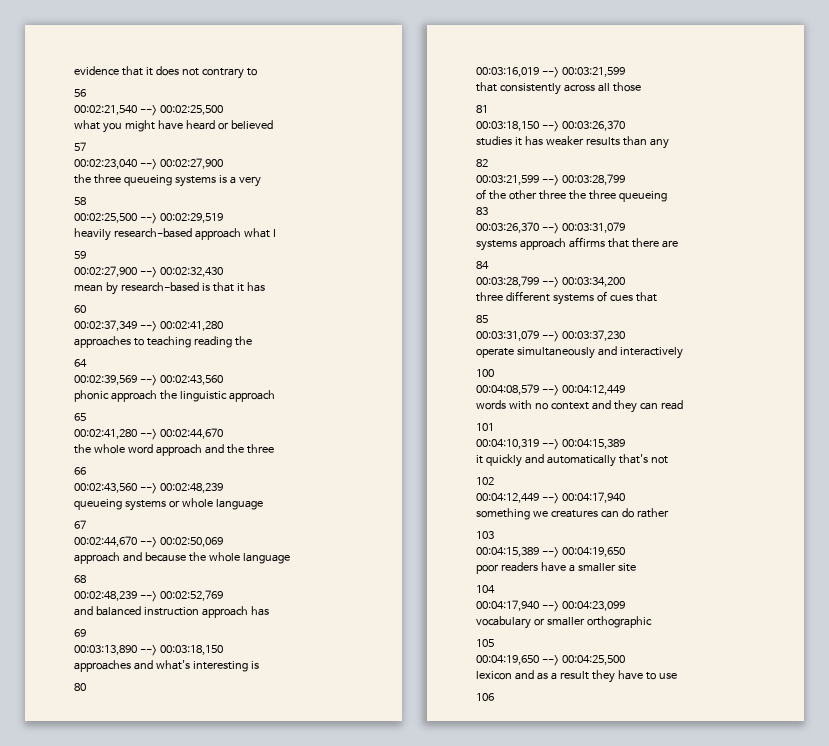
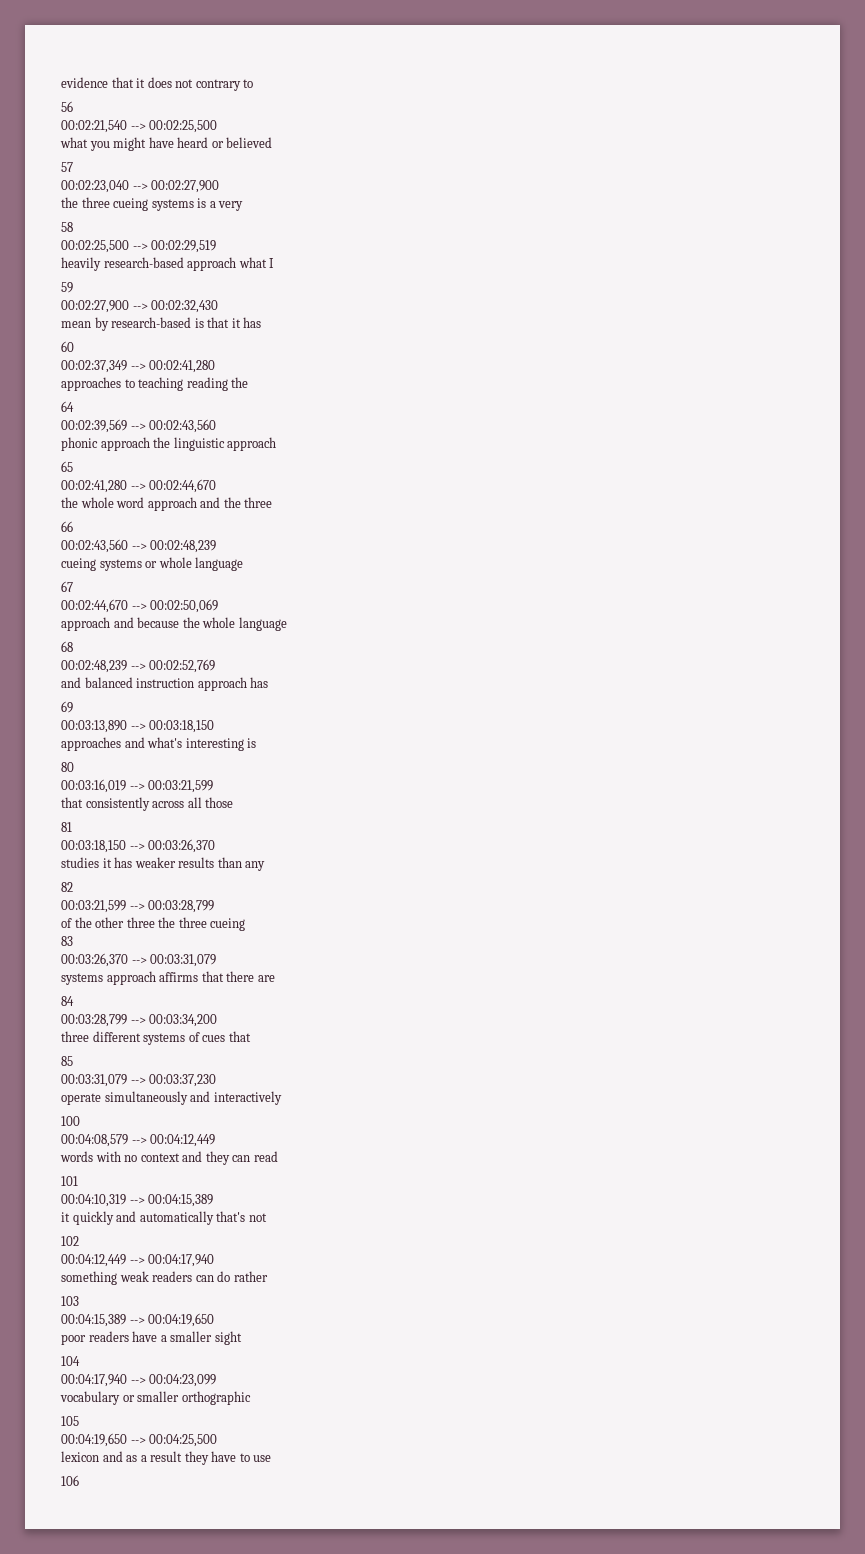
[123,175,172,186] queueing -> [113,198,149,211] cueing
[74,499,122,510] queueing -> [61,558,96,571] cueing
[618,191,667,202] queueing -> [210,918,246,931] cueing
[532,510,598,518] we creatures -> [119,1271,193,1282] weak readers
[617,563,636,572] site -> [214,1331,242,1345] sight

